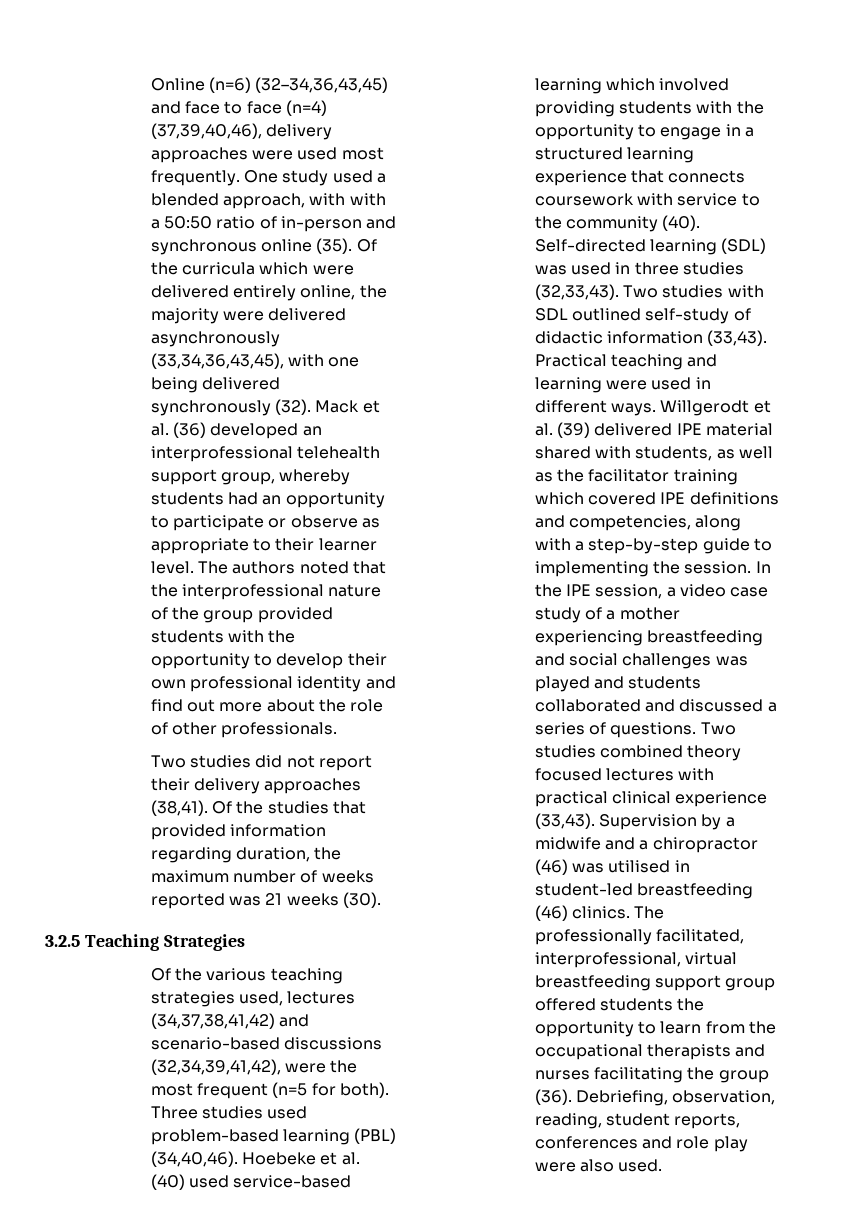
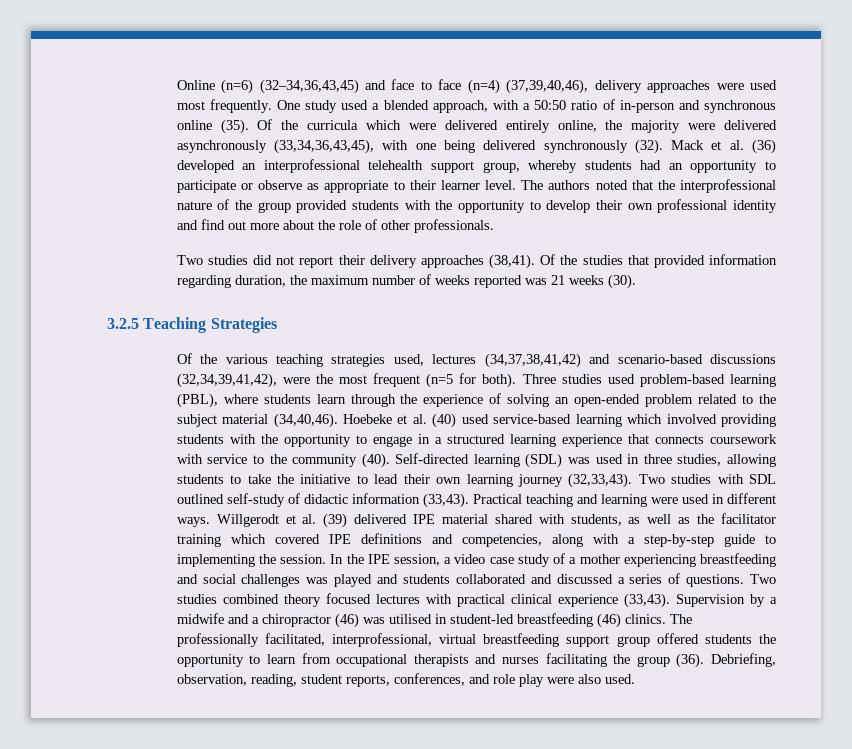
[349,193,386,206] with -> (519, 105) none
[354,1128,397,1144] (PBL) -> [176,393,777,408] [176,414,269,427] (PBL), where students learn through the experience of solving an open-ended problem related to the subject material
[682,262,744,275] studies -> [677,454,777,467] [176,474,563,487] studies, allowing students to take the initiative to lead their own learning journey
[748,1021,776,1034] the -> (331, 658) none
[534,1136,638,1149] conferences -> [393,673,465,686] conferences,

